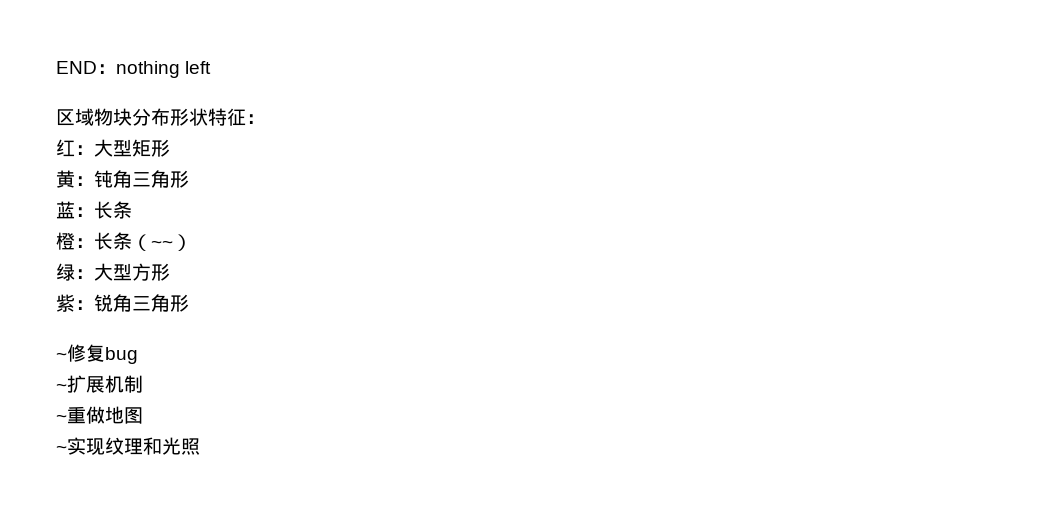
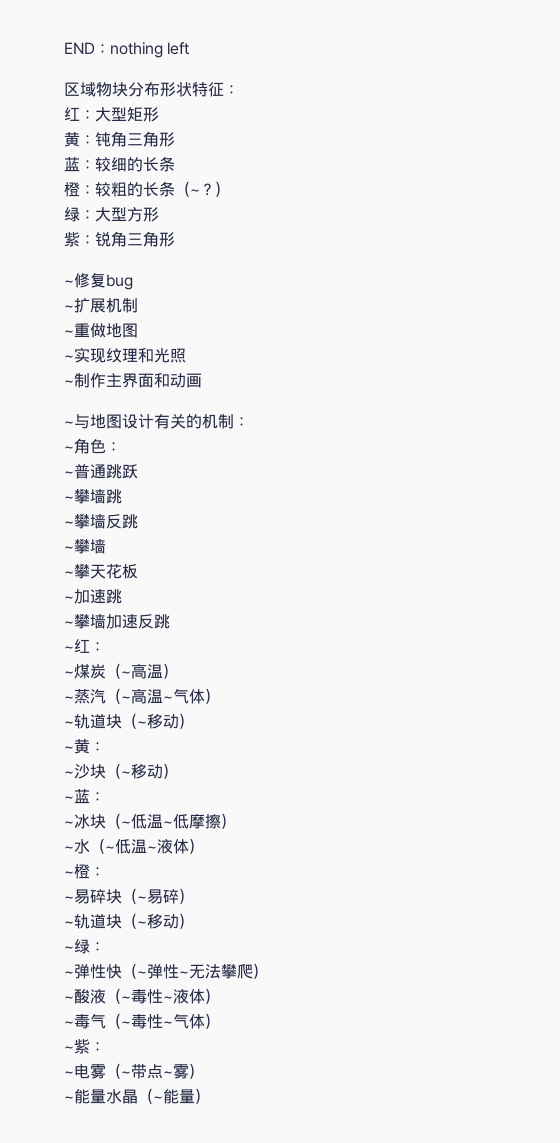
(94, 212) none -> [95,157,143,172] 较细的
[94,232,173,251] 长条（~~ -> [95,181,215,197] 较粗的长条（~？
(200, 446) none -> [64,373,202,388] [64,414,249,429] [64,438,121,454] [64,464,138,479] [64,489,122,504] [64,514,138,529] [64,539,106,554] [64,564,138,579] [64,589,122,604] [64,614,170,629] [64,639,105,653] [64,663,178,679] [64,688,220,704] [64,713,194,729] [64,739,105,754] [64,763,178,779] [64,789,105,804] [64,813,236,829] [64,838,204,854] [64,864,105,879] [64,888,194,904] [64,913,194,929] [64,939,105,954] [64,963,268,979] [64,988,220,1004] [64,1013,220,1029] [64,1039,105,1054] [64,1063,204,1079] [64,1088,210,1104] // ~制作主界面和动画 // ~与地图设计有关的机制： // ~角色： // ~普通跳跃 // ~攀墙跳 // ~攀墙反跳 // ~攀墙 // ~攀天花板 // ~加速跳 // ~攀墙加速反跳 // ~红： // ~煤炭（~高温） // ~蒸汽（~高温~气体） // ~轨道块（~移动） // ~黄： // ~沙块（~移动） // ~蓝： // ~冰块（~低温~低摩擦） // ~水（~低温~液体） // ~橙： // ~易碎块（~易碎） // ~轨道块（~移动） // ~绿： // ~弹性快（~弹性~无法攀爬） // ~酸液（~毒性~液体） // ~毒气（~毒性~气体） // ~紫： // ~电雾（~带点~雾） // ~能量水晶（~能量）

